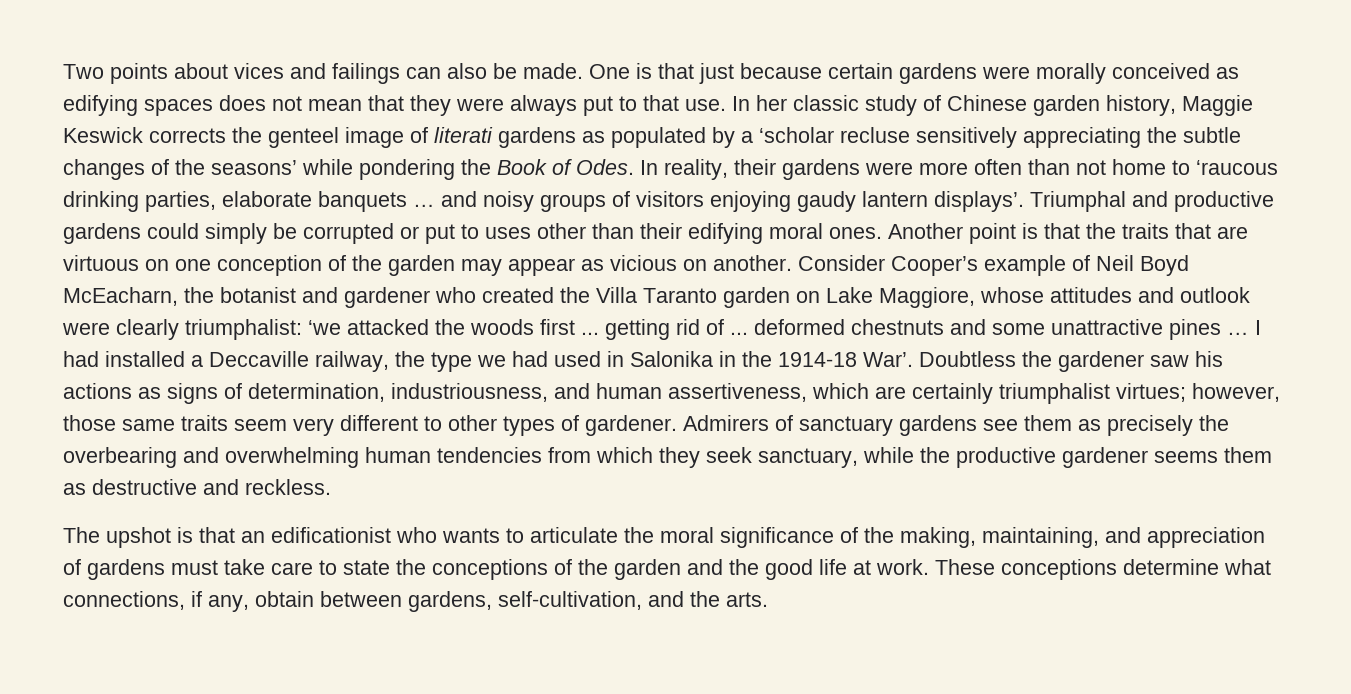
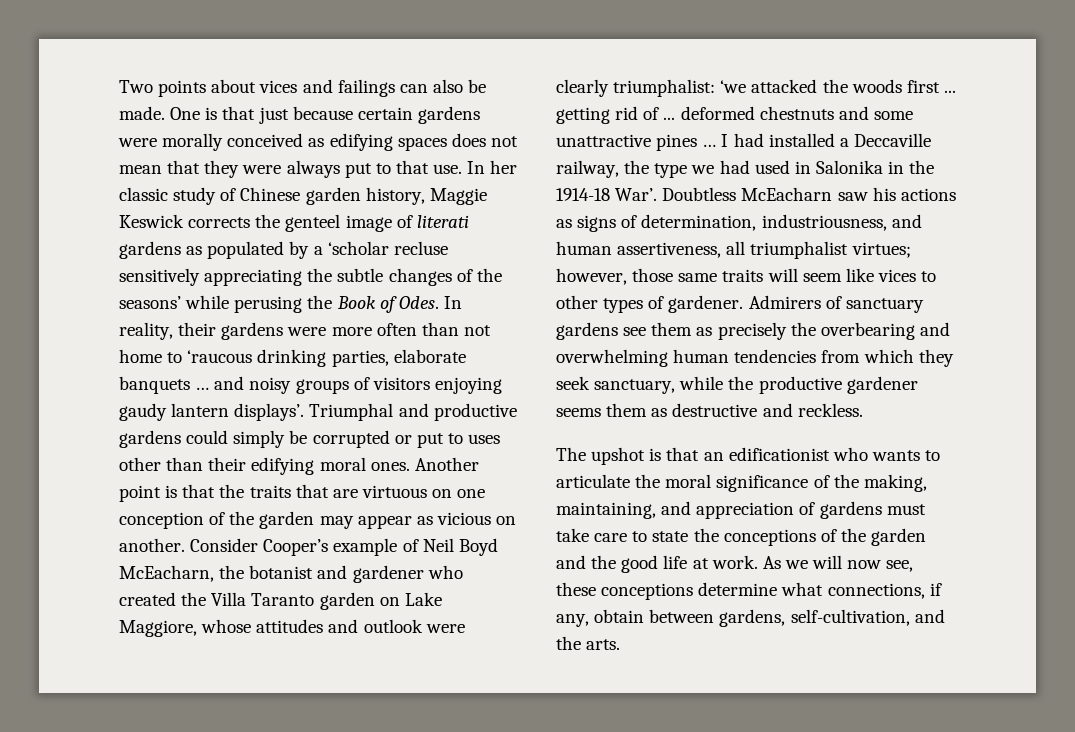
[359,159,455,180] pondering -> [234,296,303,313] perusing
[1022,351,1144,372] the gardener -> [741,187,833,201] McEacharn
[812,383,993,404] which are certainly -> [726,241,746,255] all
[234,415,418,436] seem very different -> [767,268,916,282] will seem like vices
[935,559,995,575] These -> [762,555,914,572] [556,582,596,596] As we will now see, these

